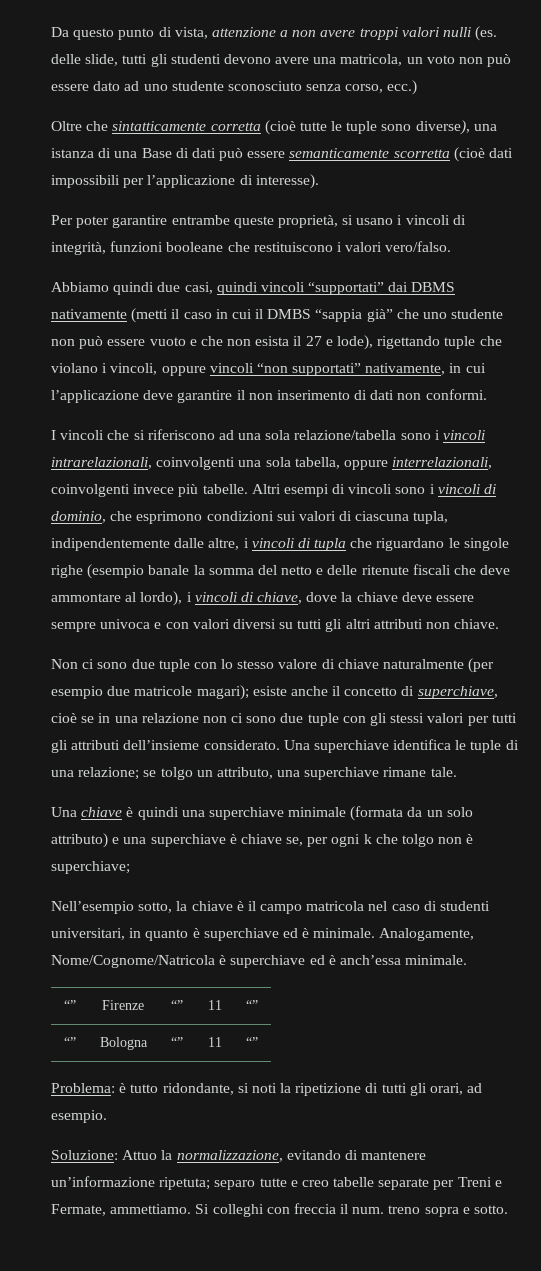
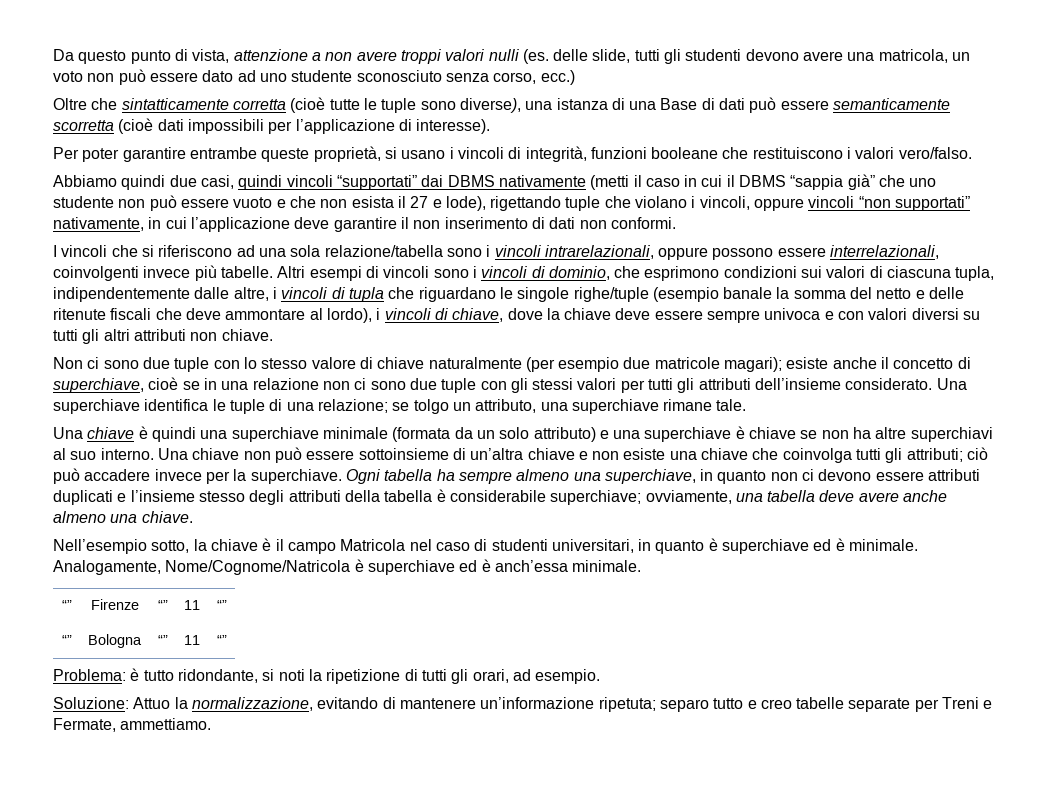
[267,309,312,319] DMBS -> [739,175,787,187] DBMS
[156,457,388,470] coinvolgenti una sola tabella, oppure -> [658,247,826,260] oppure possono essere
[51,565,83,578] righe -> [573,287,649,302] righe/tuple
[286,834,474,847] [51,861,130,874] se, per ogni k che tolgo non è superchiave; -> [800,427,993,442] [53,447,989,463] [53,468,981,484] [53,489,948,505] [53,511,193,523] se non ha altre superchiavi al suo interno. Una chiave non può essere sottoinsieme di un’altra chiave e non esiste una chiave che coinvolga tutti gli attributi; ciò può accadere invece per la superchiave. Ogni tabella ha sempre almeno una superchiave, in quanto non ci devono essere attributi duplicati e l’insieme stesso degli attributi della tabella è considerabile superchiave; ovviamente, una tabella deve avere anche almeno una chiave.
[306,901,365,911] matricola -> [340,539,406,551] Matricola
[259,1178,287,1187] tutte -> [713,698,744,709] tutto
[195,1203,509,1217] Si colleghi con freccia il num. treno sopra e sotto. -> (212, 724) none

